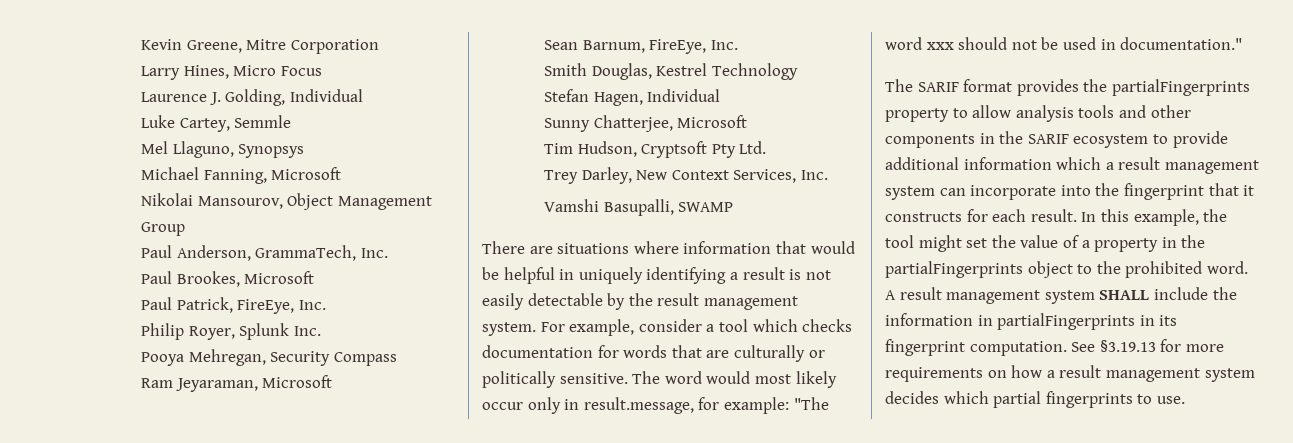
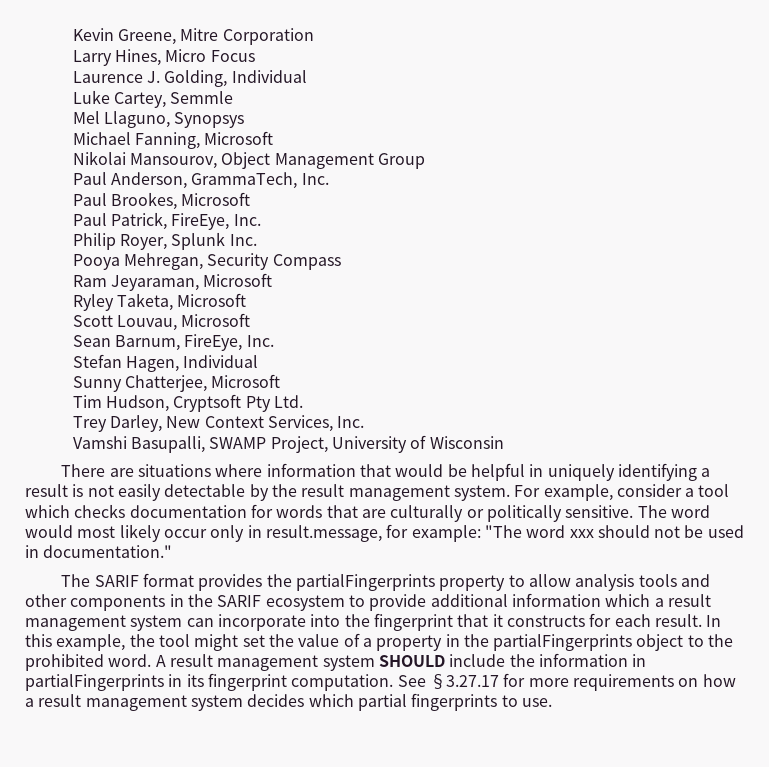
(333, 381) none -> [72,293,247,311] [72,313,251,331] // Ryley Taketa, Microsoft // Scott Louvau, Microsoft
[543,63,798,80] // Smith Douglas, Kestrel Technology -> (274, 341) none
(734, 207) none -> [270,435,504,453] Project, University of Wisconsin
[1099,290,1150,300] SHALL -> [378,655,445,667] SHOULD
[1099,340,1156,352] §3.19.13 -> [429,674,499,689] §3.27.17

